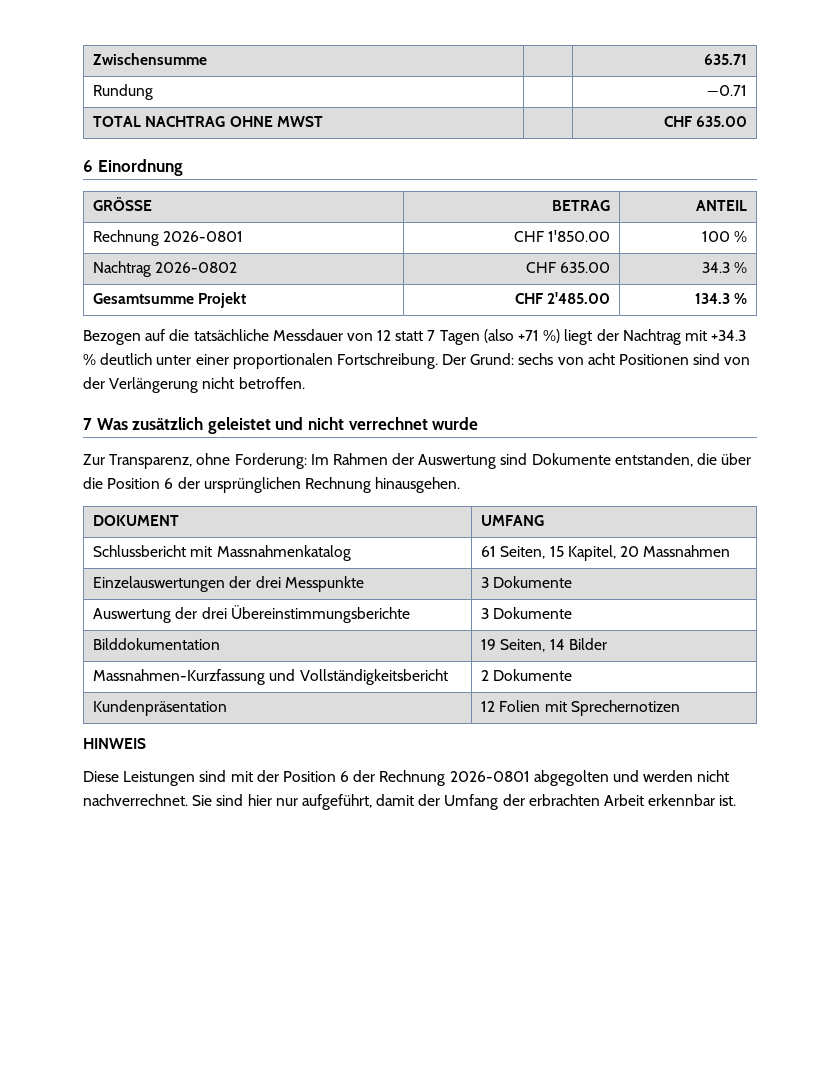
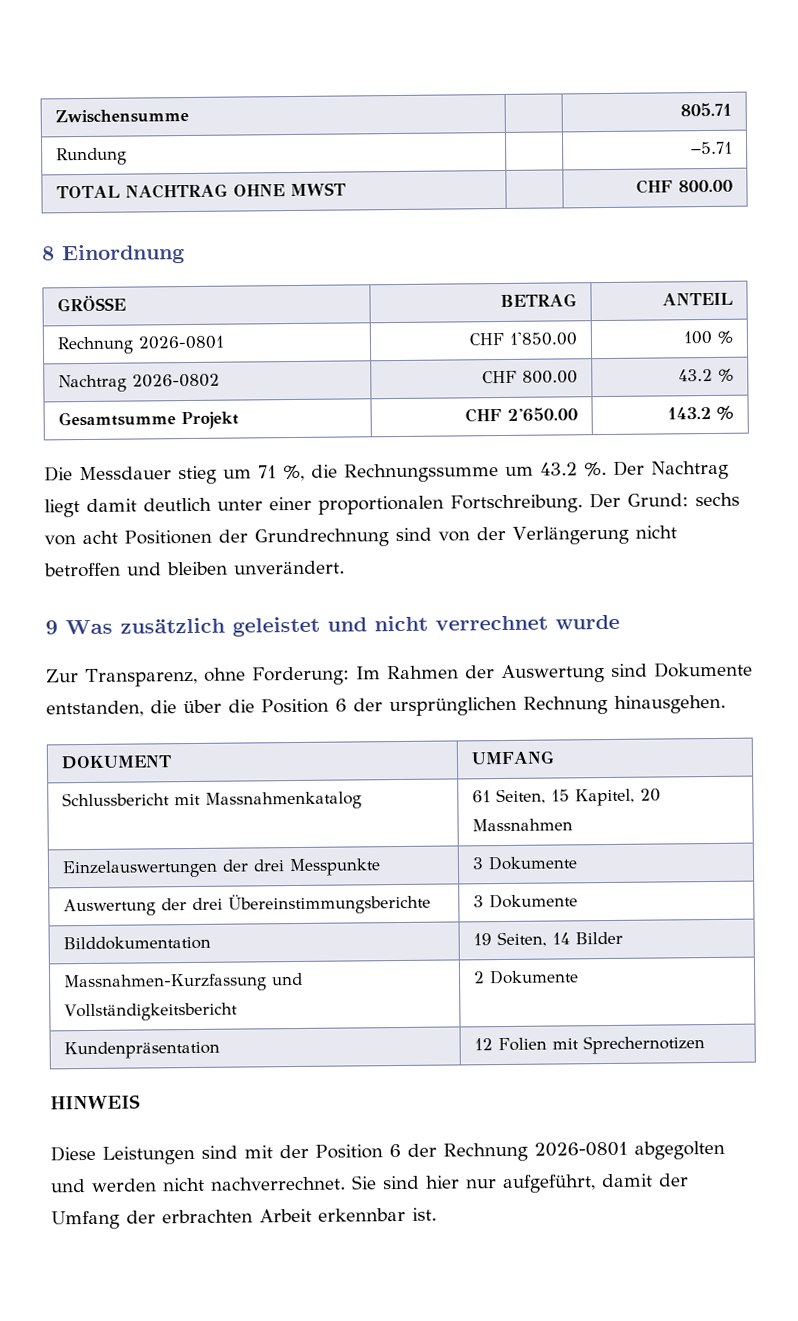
[703,54,747,65] 635.71 -> [680,102,733,117] 805.71
[705,85,747,96] −0.71 -> [691,141,734,155] −5.71
[695,116,747,127] [83,160,93,172] 635.00 // 6 -> [678,179,734,193] [42,246,55,261] 800.00 // 8
[559,262,610,273] [701,262,730,273] 635.00 | 34.3 -> [522,370,579,384] [678,368,714,382] 800.00 | 43.2
[546,292,610,304] [694,293,747,304] [83,329,747,345] [83,354,96,365] 2'485.00 | 134.3 % // Bezogen auf die tatsächliche Messdauer von 12 statt 7 Tagen (also +71 %) liegt der Nachtrag mit +34.3 % -> [507,407,579,422] [667,405,735,420] [44,460,729,485] [44,498,137,518] 2'650.00 | 143.2 % // Die Messdauer stieg um 71 %, die Rechnungssumme um 43.2 %. Der Nachtrag liegt damit
(690, 359) none -> [218,528,389,548] der Grundrechnung
[238,377,305,389] [83,418,92,430] betroffen. // 7 -> [44,560,345,578] [45,620,58,635] betroffen und bleiben unverändert. // 9

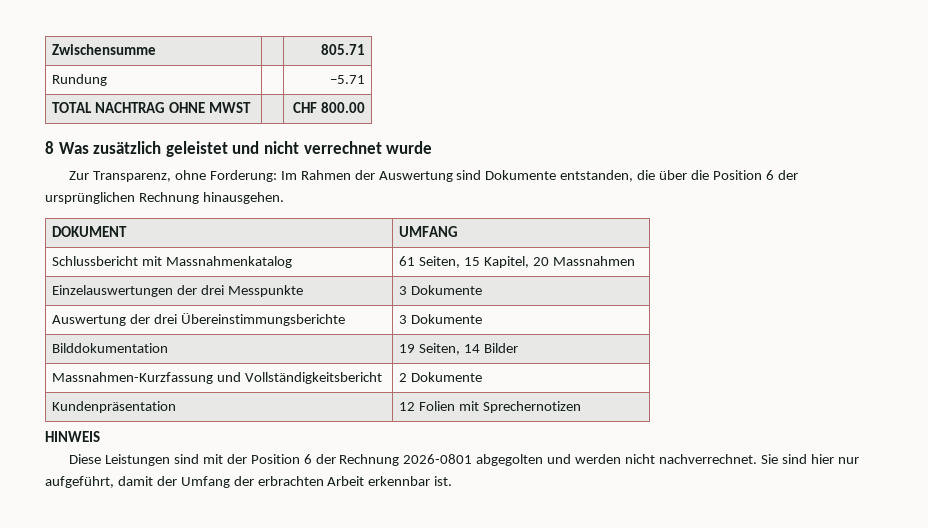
[61,244,185,265] [56,295,126,312] [500,293,578,308] [662,292,734,306] [56,335,224,355] [469,331,578,346] [683,330,734,345] [57,373,220,393] [482,370,579,384] [678,368,735,382] [57,411,239,430] [465,407,579,423] [667,405,735,420] [44,460,729,485] [44,492,740,518] [44,525,677,548] [44,560,345,578] [45,620,58,635] Einordnung // GRÖSSE | BETRAG | ANTEIL // Rechnung 2026-0801 | CHF 1'850.00 | 100 % // Nachtrag 2026-0802 | CHF 800.00 | 43.2 % // Gesamtsumme Projekt | CHF 2'650.00 | 143.2 % // Die Messdauer stieg um 71 %, die Rechnungssumme um 43.2 %. Der Nachtrag liegt damit deutlich unter einer proportionalen Fortschreibung. Der Grund: sechs von acht Positionen der Grundrechnung sind von der Verlängerung nicht betroffen und bleiben unverändert. // 9 -> (54, 147) none

